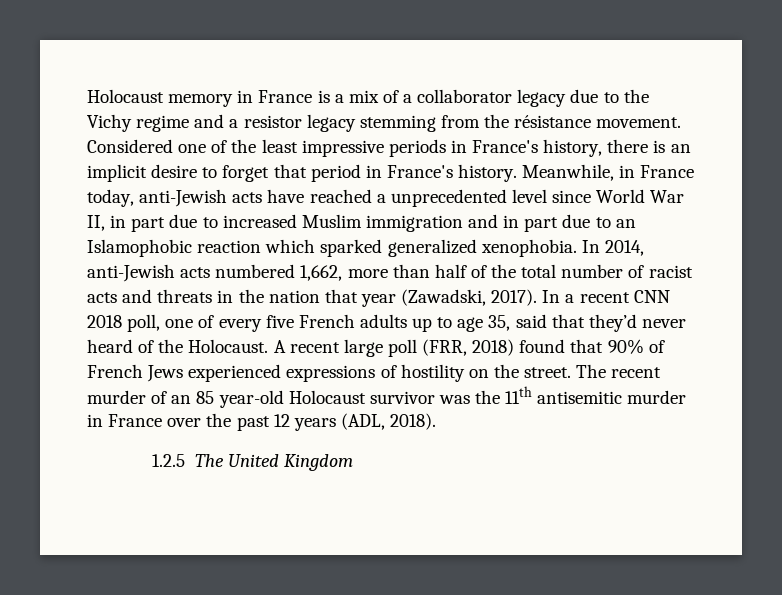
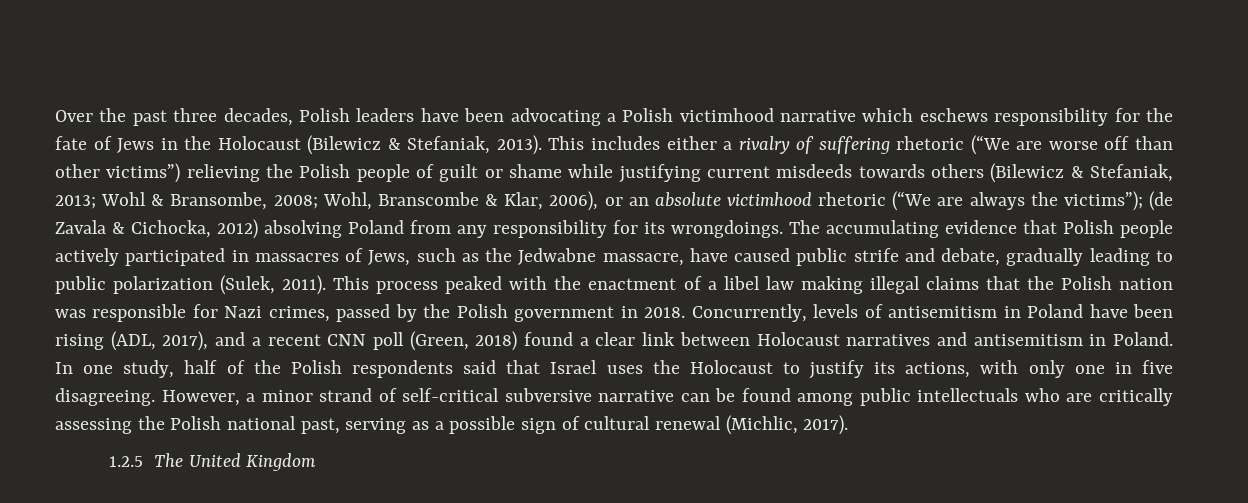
[87,89,649,107] [87,114,682,132] [87,139,691,157] [87,164,695,182] [87,189,685,207] [87,214,636,232] [87,239,644,257] [87,264,693,282] [87,289,670,307] [87,314,686,332] [87,339,665,357] [87,364,662,382] [87,386,687,408] [87,413,437,431] Holocaust memory in France is a mix of a collaborator legacy due to the Vichy regime and a resistor legacy stemming from the résistance movement. Considered one of the least impressive periods in France's history, there is an implicit desire to forget that period in France's history. Meanwhile, in France today, anti-Jewish acts have reached a unprecedented level since World War II, in part due to increased Muslim immigration and in part due to an Islamophobic reaction which sparked generalized xenophobia. In 2014, anti-Jewish acts numbered 1,662, more than half of the total number of racist acts and threats in the nation that year (Zawadski, 2017). In a recent CNN 2018 poll, one of every five French adults up to age 35, said that they’d never heard of the Holocaust. A recent large poll (FRR, 2018) found that 90% of French Jews experienced expressions of hostility on the street. The recent murder of an 85 year-old Holocaust survivor was the 11th antisemitic murder in France over the past 12 years (ADL, 2018). -> [55,108,1174,126] [55,135,1173,155] [55,163,1174,183] [55,191,1173,211] [55,219,1173,239] [55,248,1174,266] [55,275,1173,295] [55,304,1173,322] [55,331,1174,351] [55,360,1173,379] [55,388,1173,406] [55,415,849,435] Over the past three decades, Polish leaders have been advocating a Polish victimhood narrative which eschews responsibility for the fate of Jews in the Holocaust (Bilewicz & Stefaniak, 2013). This includes either a rivalry of suffering rhetoric (“We are worse off than other victims”) relieving the Polish people of guilt or shame while justifying current misdeeds towards others (Bilewicz & Stefaniak, 2013; Wohl & Bransombe, 2008; Wohl, Branscombe & Klar, 2006), or an absolute victimhood rhetoric (“We are always the victims”); (de Zavala & Cichocka, 2012) absolving Poland from any responsibility for its wrongdoings. The accumulating evidence that Polish people actively participated in massacres of Jews, such as the Jedwabne massacre, have caused public strife and debate, gradually leading to public polarization (Sulek, 2011). This process peaked with the enactment of a libel law making illegal claims that the Polish nation was responsible for Nazi crimes, passed by the Polish government in 2018. Concurrently, levels of antisemitism in Poland have been rising (ADL, 2017), and a recent CNN poll (Green, 2018) found a clear link between Holocaust narratives and antisemitism in Poland. In one study, half of the Polish respondents said that Israel uses the Holocaust to justify its actions, with only one in five disagreeing. However, a minor strand of self-critical subversive narrative can be found among public intellectuals who are critically assessing the Polish national past, serving as a possible sign of cultural renewal (Michlic, 2017).

